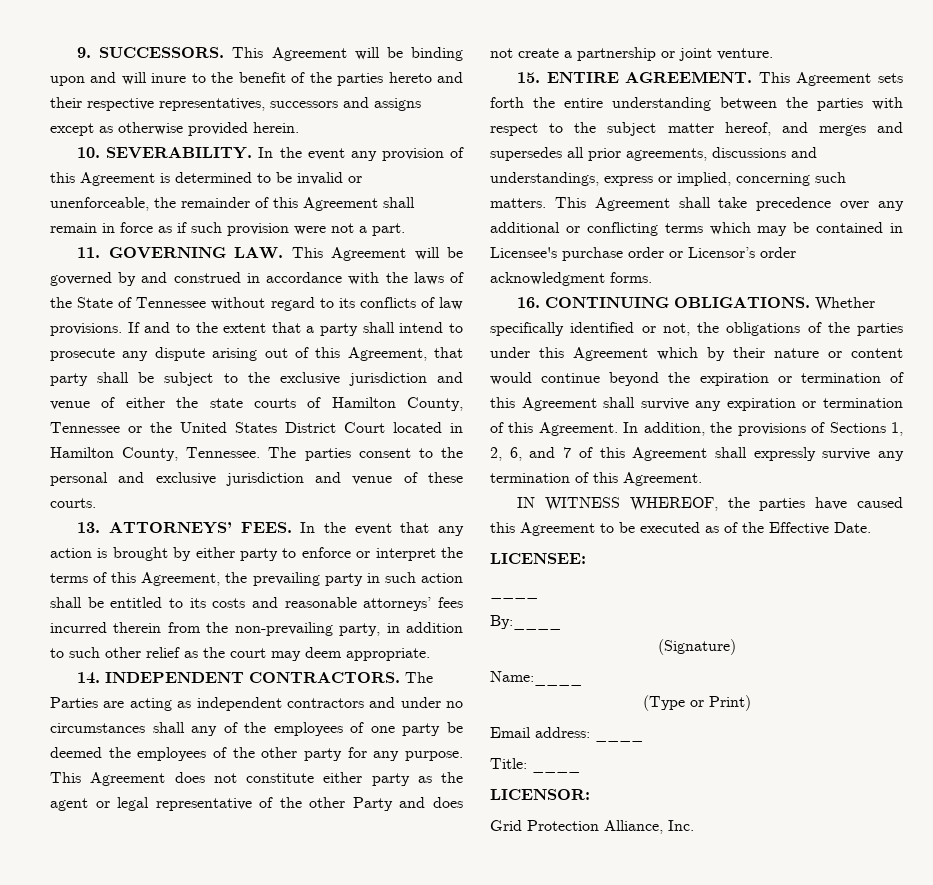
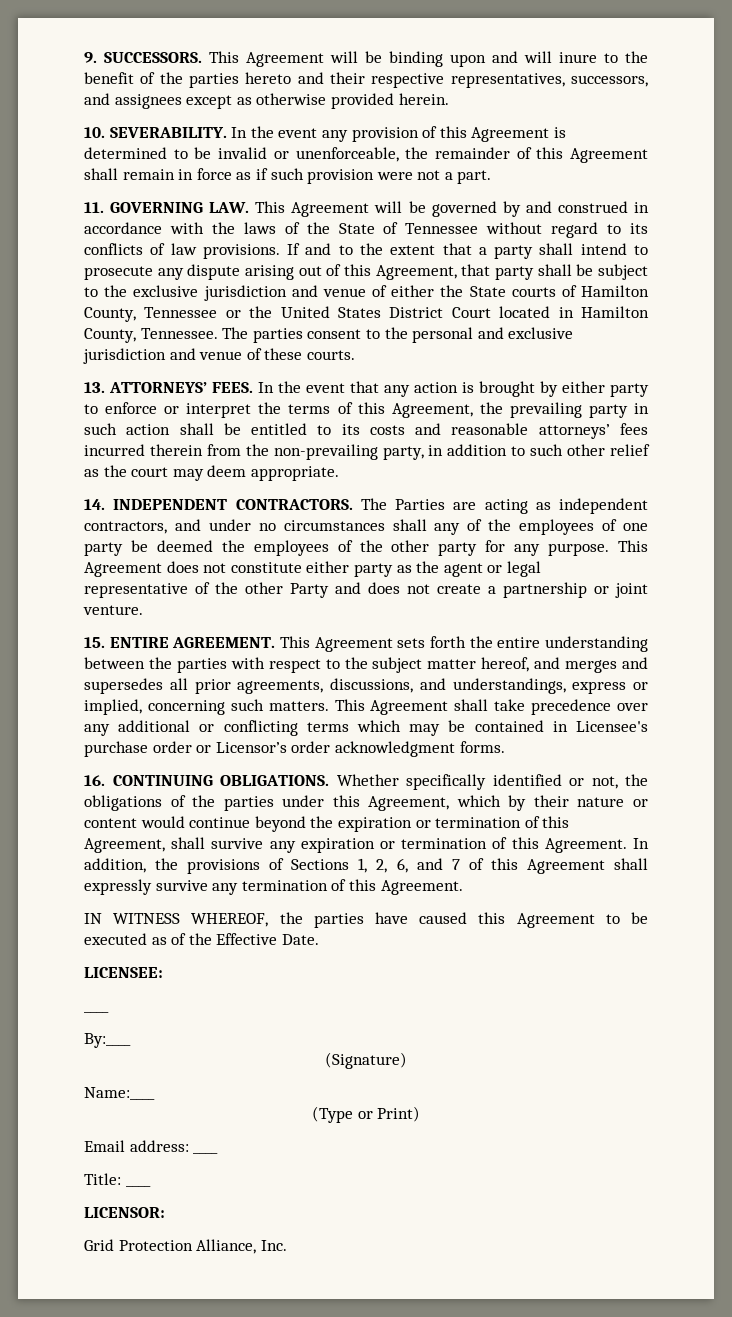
[270,97,421,111] successors and assigns -> [570,75,648,87] [84,93,182,109] successors, and assignees
[209,398,243,408] state -> [469,286,506,297] State
[286,698,364,708] contractors -> [84,521,167,534] contractors,
[712,147,786,158] discussions -> [330,678,413,693] discussions,
[573,347,648,361] Agreement -> [368,796,450,811] Agreement,
[521,397,597,411] Agreement -> [84,838,165,853] Agreement,

